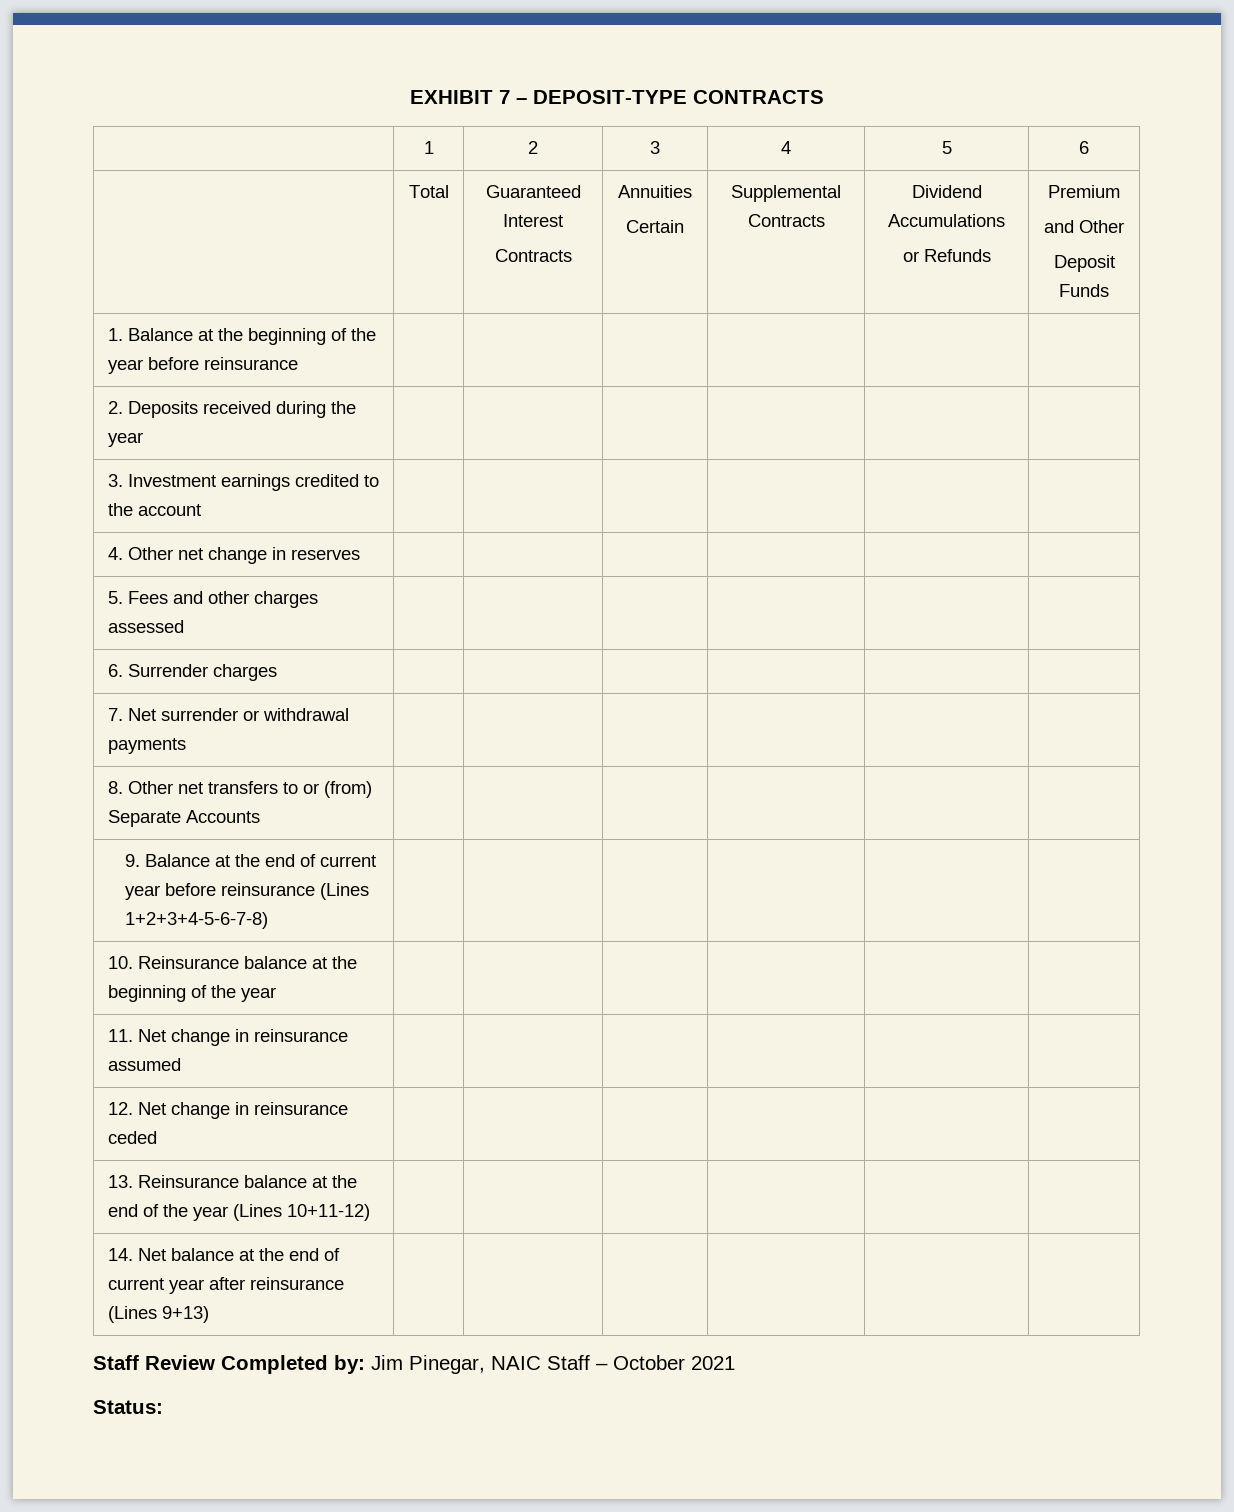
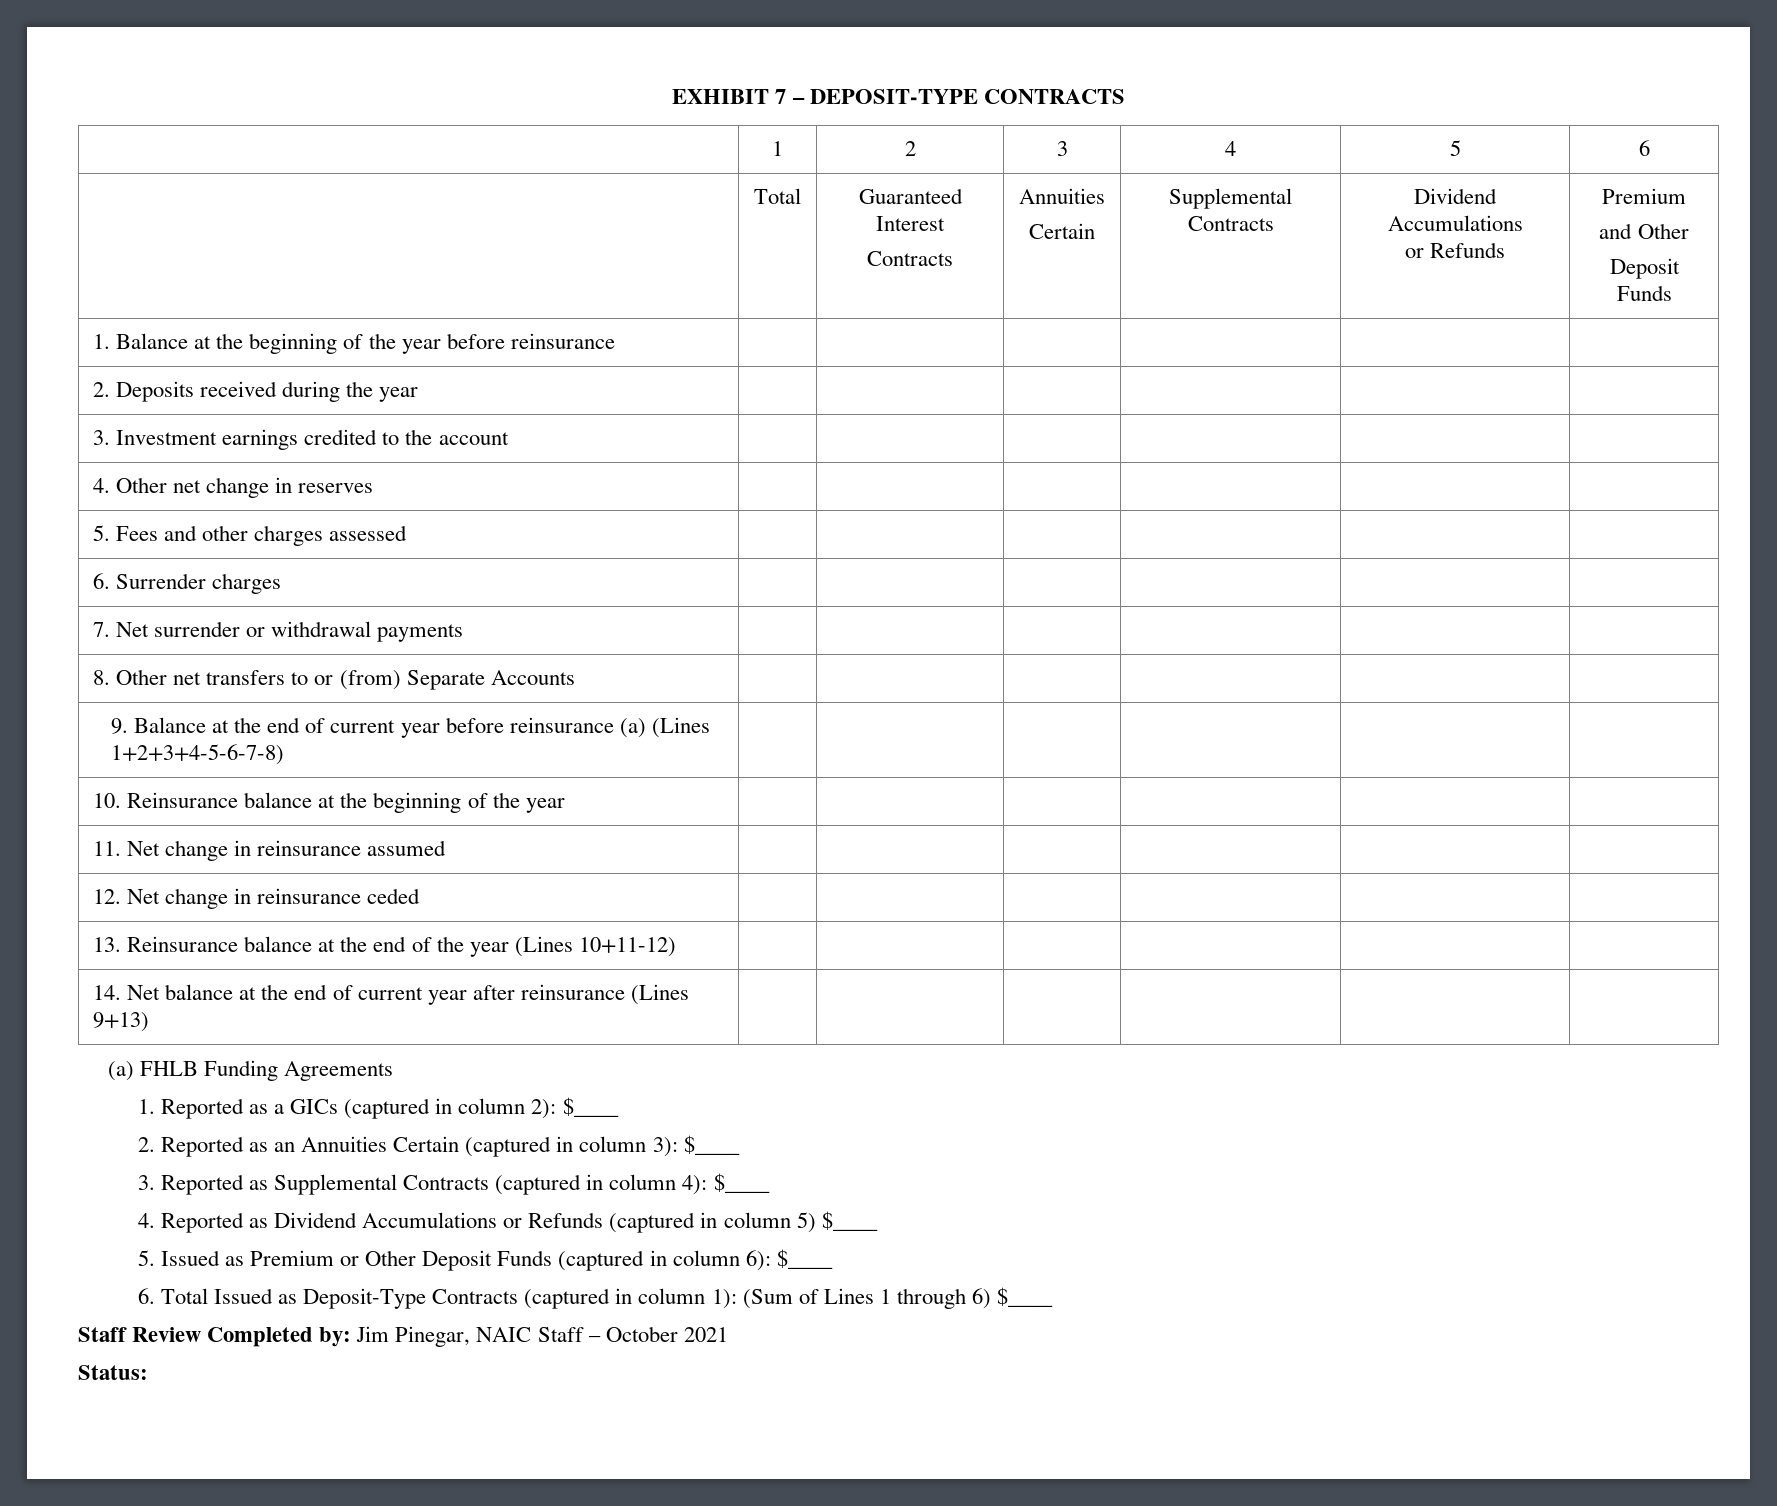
(316, 889) none -> [619,718,646,738] (a)
(209, 1314) none -> [107,1060,394,1081] [137,1097,619,1119] [137,1135,740,1157] [137,1173,770,1195] [137,1211,878,1233] [137,1249,833,1271] [137,1287,1054,1309] // (a) FHLB Funding Agreements // 1. Reported as a GICs (captured in column 2): $____ // 2. Reported as an Annuities Certain (captured in column 3): $____ // 3. Reported as Supplemental Contracts (captured in column 4): $____ // 4. Reported as Dividend Accumulations or Refunds (captured in column 5) $____ // 5. Issued as Premium or Other Deposit Funds (captured in column 6): $____ // 6. Total Issued as Deposit-Type Contracts (captured in column 1): (Sum of Lines 1 through 6) $____

